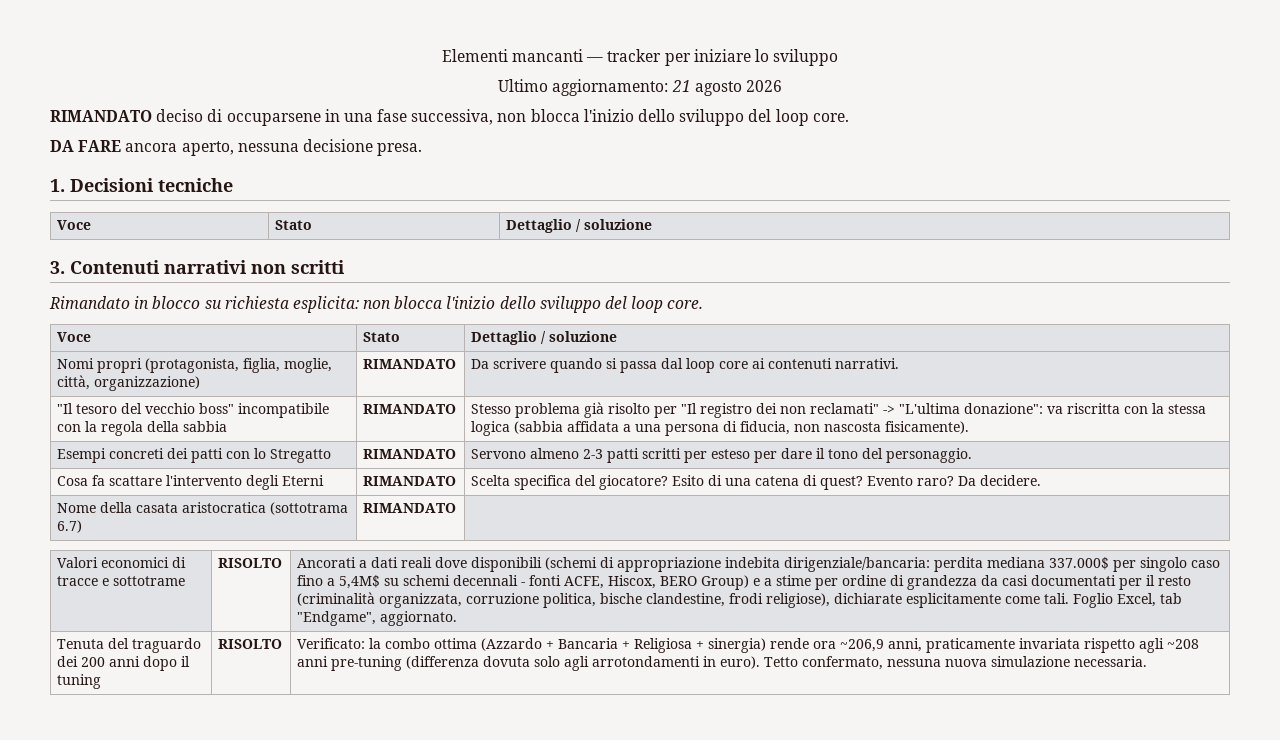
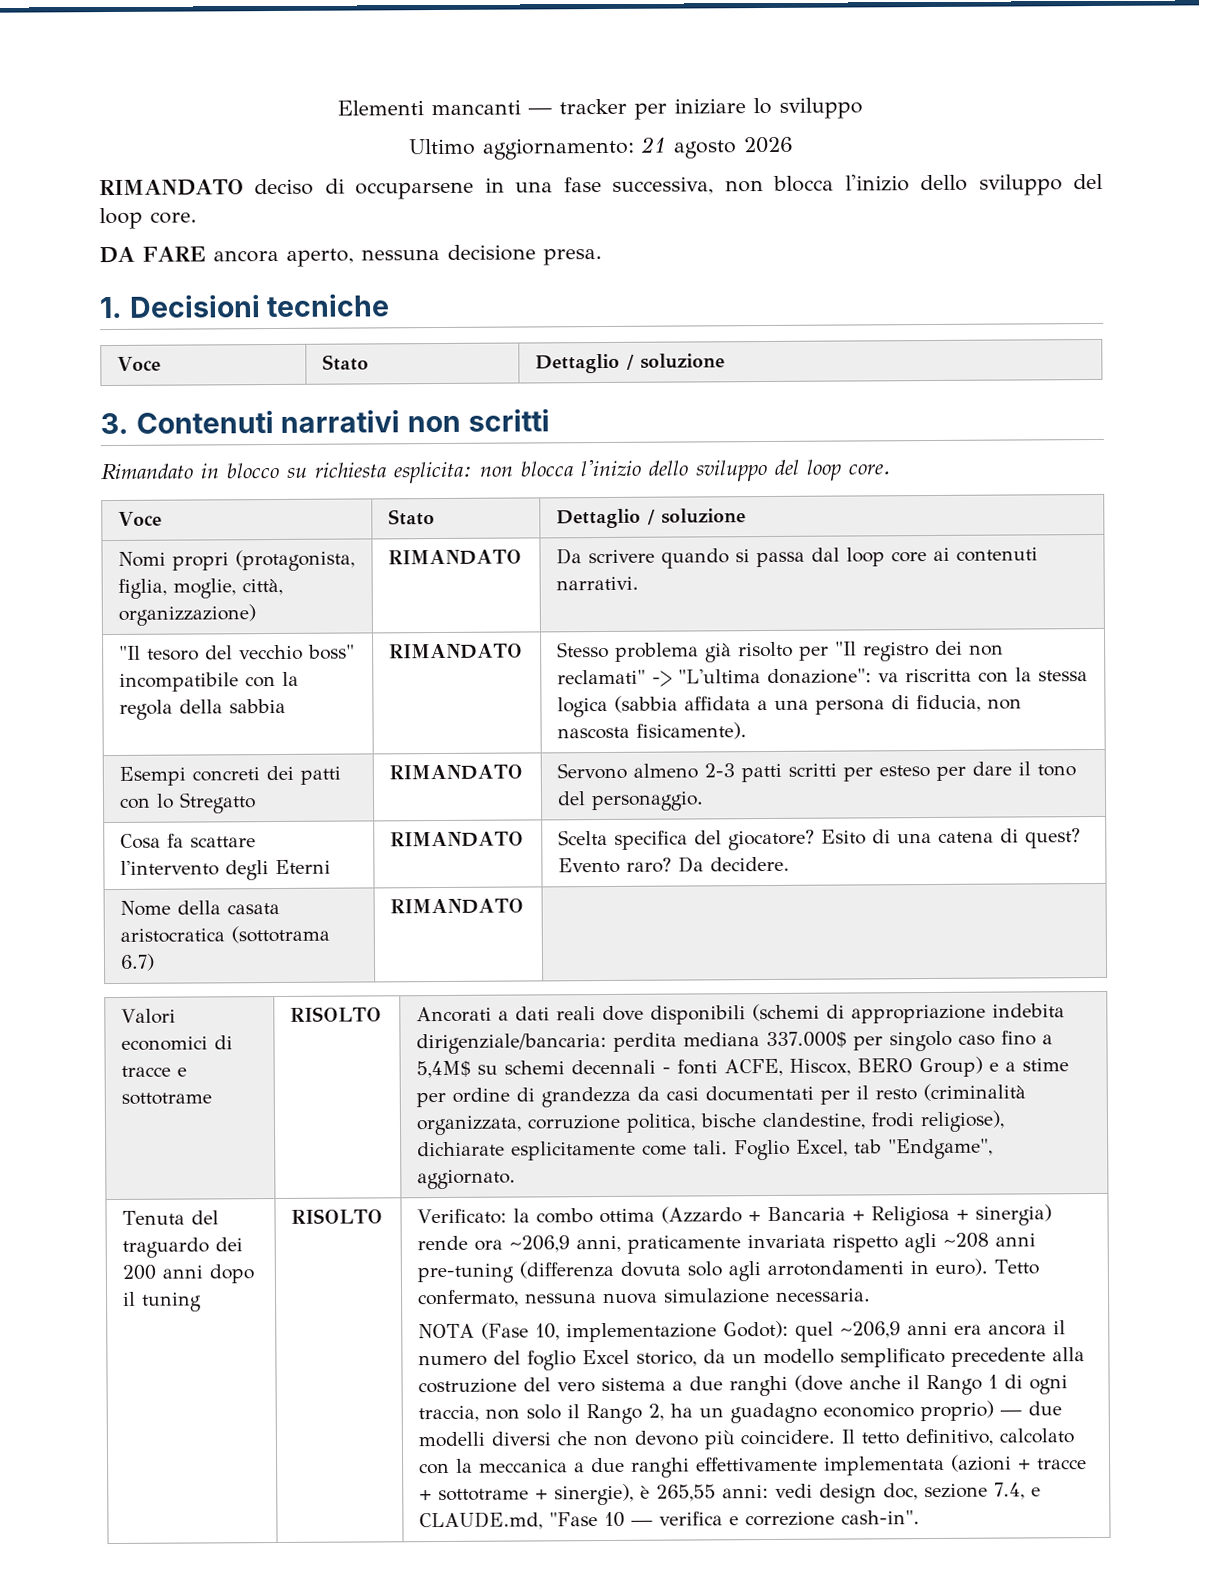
(1147, 661) none -> [418,1320,1067,1343] [418,1347,1086,1371] [418,1374,1069,1397] [418,1400,1063,1425] [418,1428,1075,1450] [419,1454,1088,1478] [419,1482,1042,1506] [419,1510,921,1531] // NOTA (Fase 10, implementazione Godot): quel ~206,9 anni era ancora il numero del foglio Excel storico, da un modello semplificato precedente alla costruzione del vero sistema a due ranghi (dove anche il Rango 1 di ogni traccia, non solo il Rango 2, ha un guadagno economico proprio) — due modelli diversi che non devono più coincidere. Il tetto definitivo, calcolato con la meccanica a due ranghi effettivamente implementata (azioni + tracce + sottotrame + sinergie), è 265,55 anni: vedi design doc, sezione 7.4, e CLAUDE.md, "Fase 10 — verifica e correzione cash-in".

